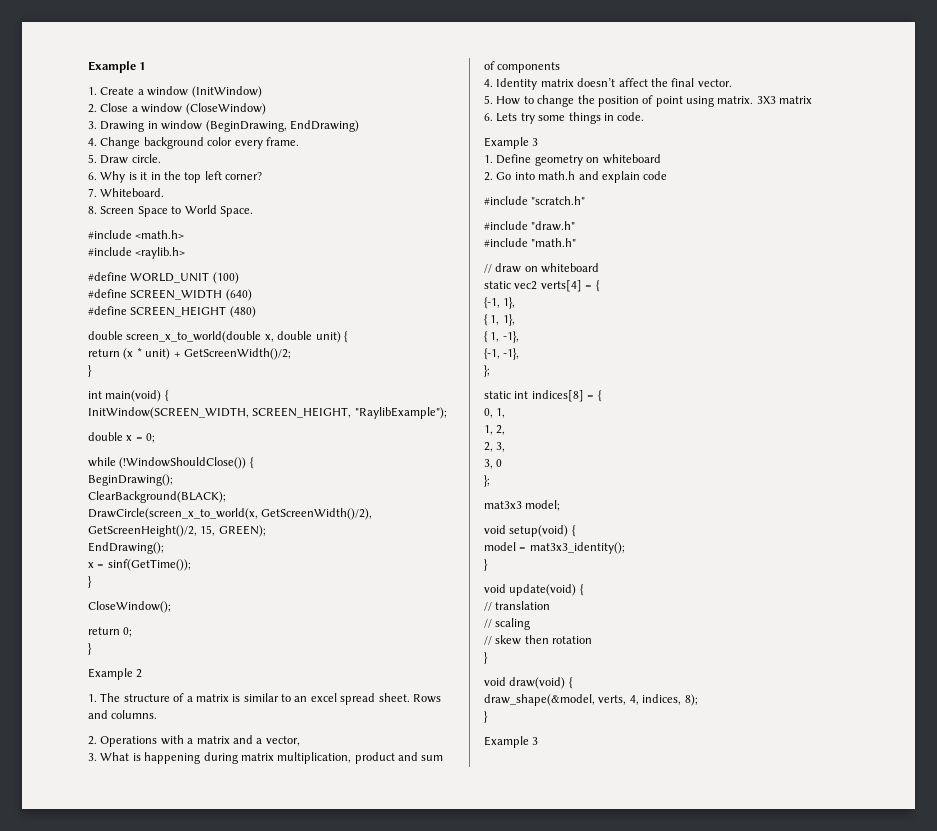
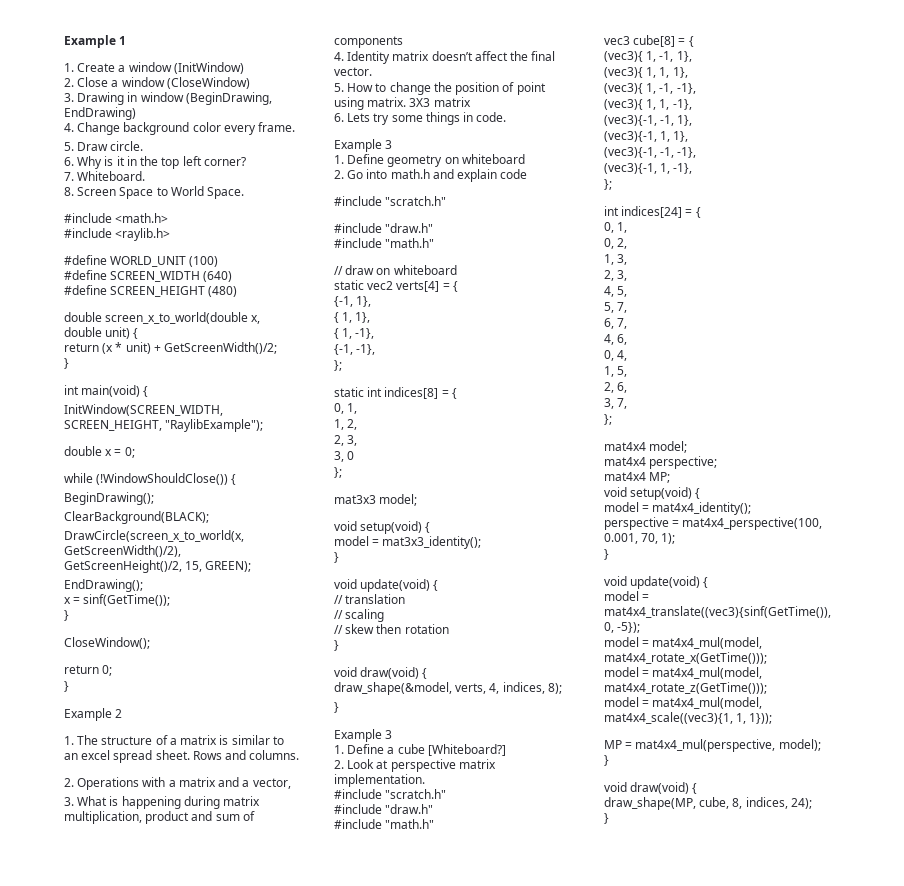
(539, 741) none -> [334,744,506,756] [334,759,496,772] [334,774,425,787] [334,789,447,799] [334,804,434,814] [334,819,435,829] [604,35,694,47] [604,51,692,62] [604,67,688,78] [604,83,696,94] [604,99,692,110] [604,115,693,126] [604,131,689,142] [604,147,697,158] [604,163,693,174] [604,179,612,190] [604,206,701,218] [604,222,628,233] [604,238,628,249] [604,254,628,265] [604,270,628,281] [604,286,628,297] [604,302,628,313] [604,318,628,329] [604,334,628,345] [604,350,628,361] [604,366,628,377] [604,382,628,393] [604,398,628,409] [604,414,612,425] [604,441,688,453] [604,456,718,469] [604,472,671,483] [604,487,701,500] [604,502,752,515] [604,517,823,530] [604,533,676,544] [604,549,609,560] [604,576,709,589] [604,591,650,601] [604,606,831,618] [604,622,641,633] [604,637,763,649] [604,652,767,664] [604,667,763,679] [604,682,767,694] [604,697,763,709] [604,712,773,724] [604,739,821,752] [604,755,609,766] [604,782,698,794] [604,797,812,810] [604,813,609,824] // 1. Define a cube [Whiteboard?] // 2. Look at perspective matrix implementation. // #include "scratch.h" // #include "draw.h" // #include "math.h" // vec3 cube[8] = { // (vec3){ 1, -1, 1}, // (vec3){ 1, 1, 1}, // (vec3){ 1, -1, -1}, // (vec3){ 1, 1, -1}, // (vec3){-1, -1, 1}, // (vec3){-1, 1, 1}, // (vec3){-1, -1, -1}, // (vec3){-1, 1, -1}, // }; // int indices[24] = { // 0, 1, // 0, 2, // 1, 3, // 2, 3, // 4, 5, // 5, 7, // 6, 7, // 4, 6, // 0, 4, // 1, 5, // 2, 6, // 3, 7, // }; // mat4x4 model; // mat4x4 perspective; // mat4x4 MP; // void setup(void) { // model = mat4x4_identity(); // perspective = mat4x4_perspective(100, 0.001, 70, 1); // } // void update(void) { // model = mat4x4_translate((vec3){sinf(GetTime()), 0, -5}); // model = mat4x4_mul(model, mat4x4_rotate_x(GetTime())); // model = mat4x4_mul(model, mat4x4_rotate_z(GetTime())); // model = mat4x4_mul(model, mat4x4_scale((vec3){1, 1, 1})); // MP = mat4x4_mul(perspective, model); // } // void draw(void) { // draw_shape(MP, cube, 8, indices, 24); // }

